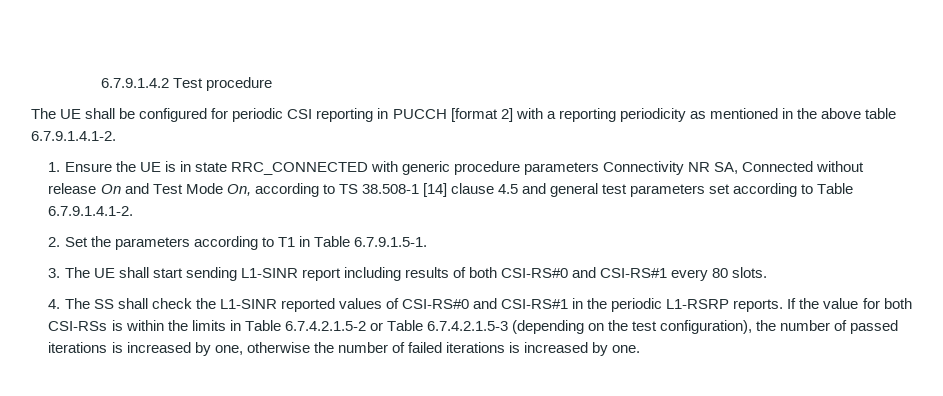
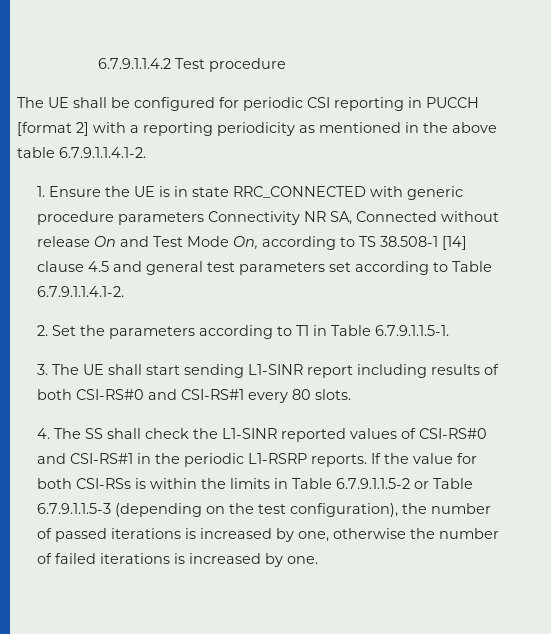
[100,78,169,88] 6.7.9.1.4.2 -> [98,58,172,69] 6.7.9.1.1.4.2
[31,131,116,141] 6.7.9.1.4.1-2. -> [59,147,146,158] 6.7.9.1.1.4.1-2.
[48,206,134,216] 6.7.9.1.4.1-2. -> [37,286,125,297] 6.7.9.1.1.4.1-2.
[353,237,427,247] 6.7.9.1.5-1. -> [375,325,450,336] 6.7.9.1.1.5-1.
[284,321,366,331] 6.7.4.2.1.5-2 -> [336,478,411,489] 6.7.9.1.1.5-2
[426,321,508,331] 6.7.4.2.1.5-3 -> [37,503,112,514] 6.7.9.1.1.5-3

